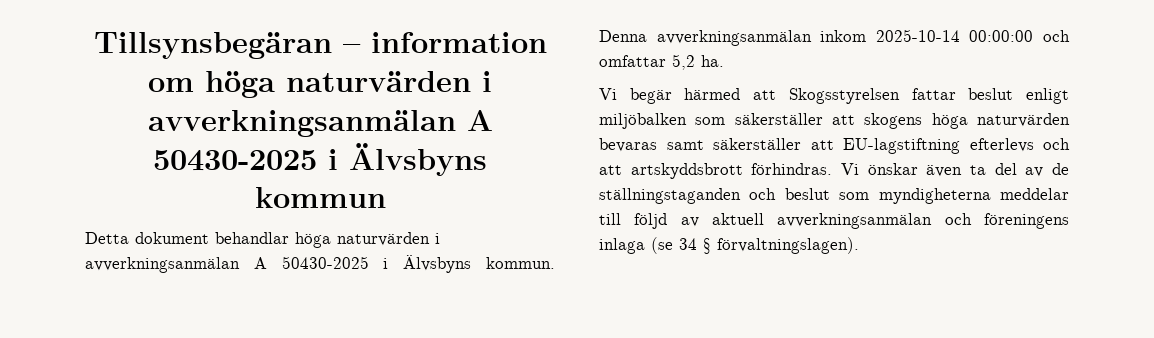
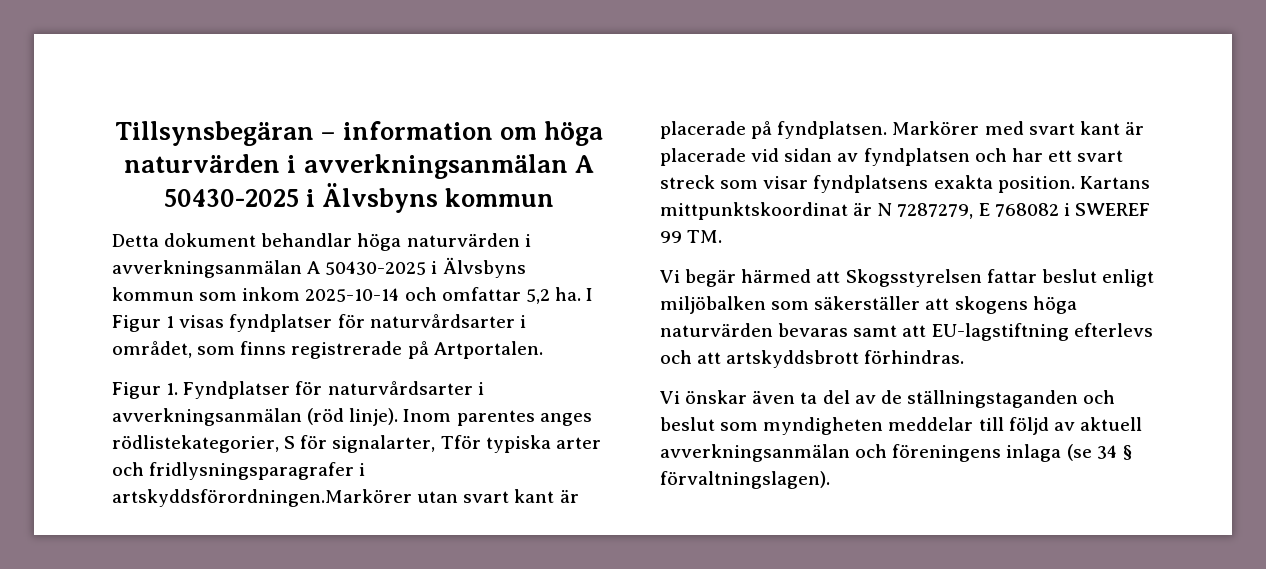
[486,257,555,269] [599,30,812,46] kommun. Denna avverkningsanmälan -> [112,287,238,301] kommun som
[969,30,1034,42] 00:00:00 -> (400, 295) none
(724, 61) none -> [586,288,594,301] [112,314,526,332] [112,341,543,359] [112,381,484,399] [112,408,592,426] [112,435,601,453] [112,462,366,480] [112,489,579,507] [660,121,1144,139] [660,148,1124,166] [660,175,1150,193] [660,202,1150,220] [660,230,723,243] I Figur 1 visas fyndplatser för naturvårdsarter i området, som finns registrerade på Artportalen. // Figur 1. Fyndplatser för naturvårdsarter i avverkningsanmälan (röd linje). Inom parentes anges rödlistekategorier, S för signalarter, Tför typiska arter och fridlysningsparagrafer i artskyddsförordningen.Markörer utan svart kant är placerade på fyndplatsen. Markörer med svart kant är placerade vid sidan av fyndplatsen och har ett svart streck som visar fyndplatsens exakta position. Kartans mittpunktskoordinat är N 7287279, E 768082 i SWEREF 99 TM.
[713,138,801,150] säkerställer -> (898, 331) none
(833, 169) none -> (965, 357) //
[878,188,991,204] myndigheterna -> [763,417,884,435] myndigheten

